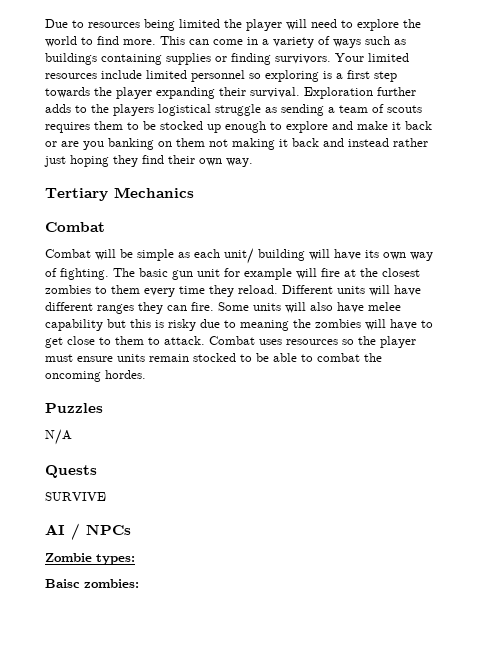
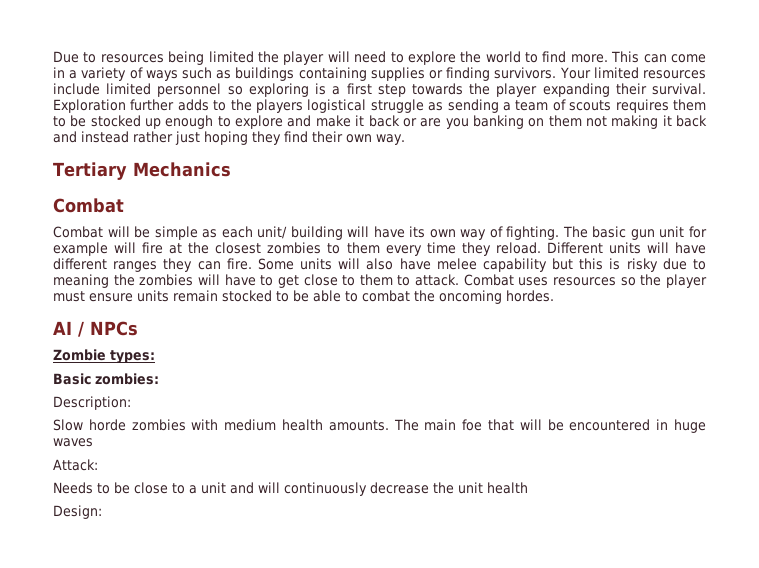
[45,403,103,413] [45,429,72,445] [45,465,97,478] [45,492,106,501] // Puzzles // N/A // Quests // SURVIVE -> (554, 296) none
[45,579,80,588] Baisc -> [53,373,91,385] Basic
(139, 583) none -> [53,396,131,410] [53,419,706,433] [53,438,93,447] [53,459,98,471] [53,482,528,496] [53,505,102,519] // Description: // Slow horde zombies with medium health amounts. The main foe that will be encountered in huge waves // Attack: // Needs to be close to a unit and will continuously decrease the unit health // Design:

